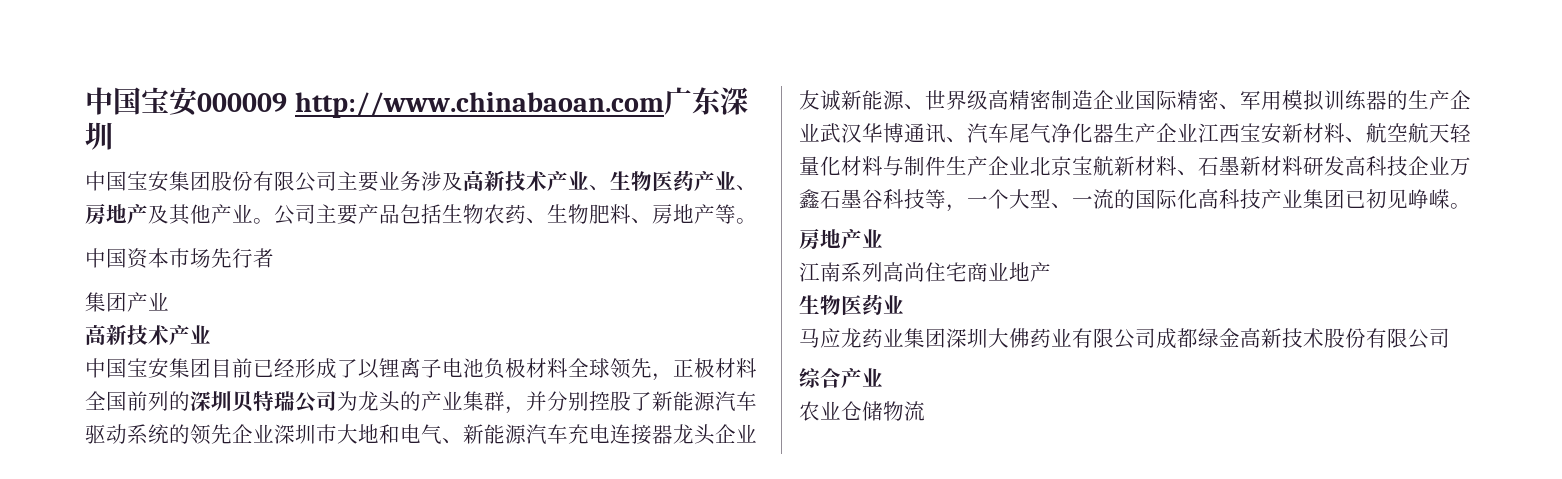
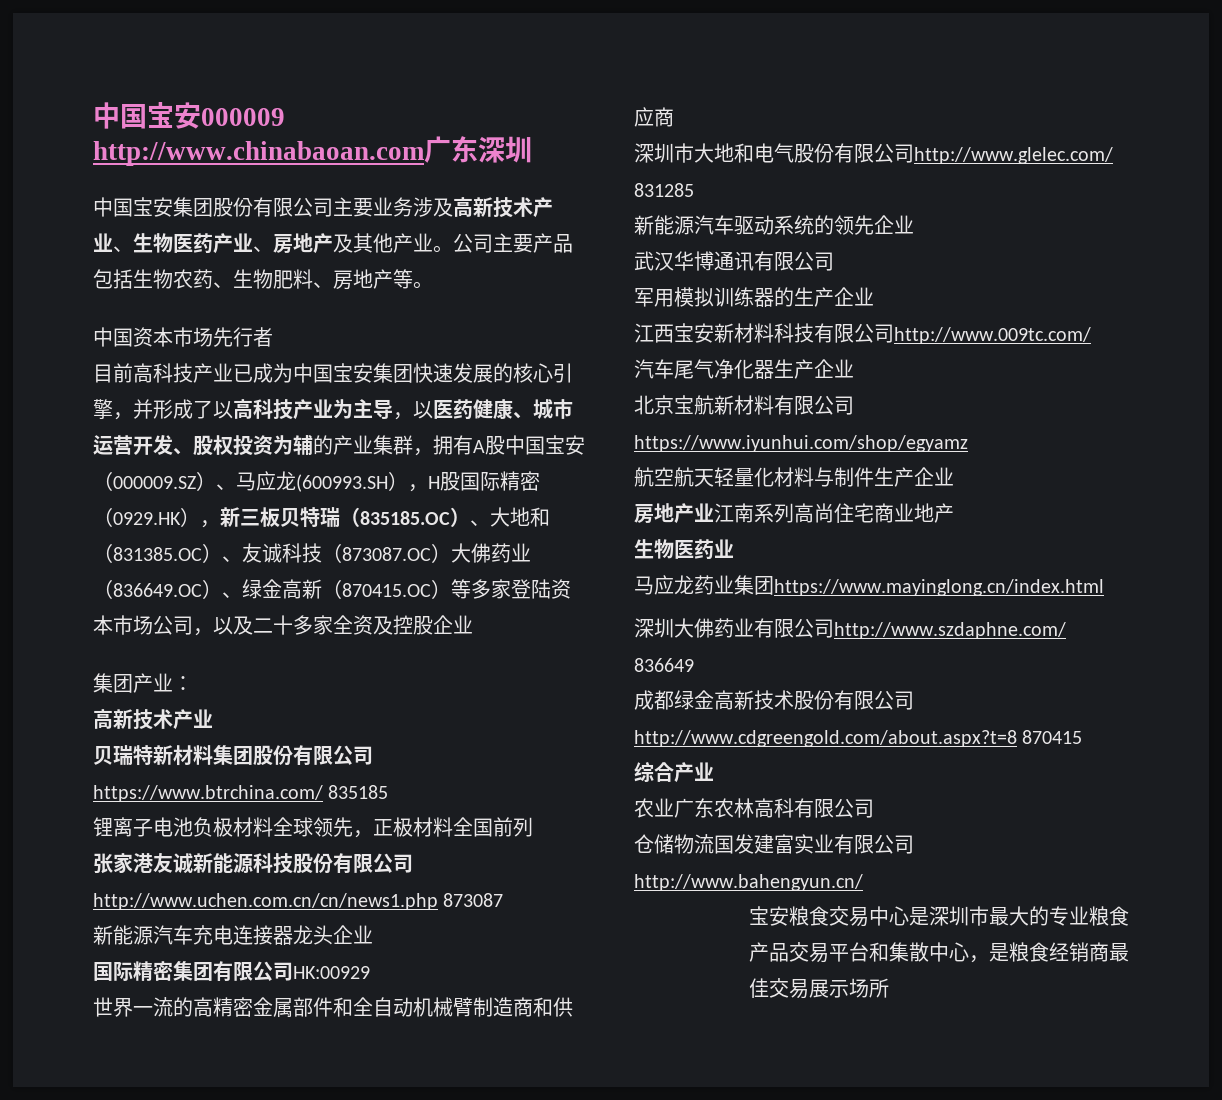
(274, 258) none -> [93,363,573,383] [93,399,573,420] [93,434,585,456] [93,471,540,492] [93,507,550,528] [93,543,531,563] [93,579,571,599] [93,615,473,636] // 目前高科技产业已成为中国宝安集团快速发展的核心引擎，并形成了以高科技产业为主导，以医药健康、城市运营开发、股权投资为辅的产业集群，拥有A股中国宝安（000009.SZ）、马应龙(600993.SH），H股国际精密（0929.HK），新三板贝特瑞（835185.OC）、大地和（831385.OC）、友诚科技（873087.OC）大佛药业（836649.OC）、绿金高新（870415.OC）等多家登陆资本市场公司，以及二十多家全资及控股企业
(169, 301) none -> [173,676,193,691] ：
[85,358,379,379] 中国宝安集团目前已经形成了以 -> [93,745,373,766] [93,785,389,802] 贝瑞特新材料集团股份有限公司https://www.btrchina.com/ 835185 //
[169,391,652,414] 的深圳贝特瑞公司为龙头的产业集群，并分别控股了 -> [93,853,413,874] [93,893,504,910] [93,925,373,945] [93,961,370,981] [93,997,573,1018] [634,107,674,127] [634,143,1113,164] [634,183,694,197] // 张家港友诚新能源科技股份有限公司http://www.uchen.com.cn/cn/news1.php 873087 // 新能源汽车充电连接器龙头企业 // 国际精密集团有限公司HK:00929 // 世界一流的高精密金属部件和全自动机械臂制造商和供应商 // 深圳市大地和电气股份有限公司http://www.glelec.com/ 831285 //
[274,424,757,445] [799,90,1240,111] 深圳市大地和电气、新能源汽车充电连接器龙头企业友诚新能源、世界级高精密制造企业国际精密、 -> [634,251,834,271] // 武汉华博通讯有限公司 //
[820,123,967,143] 武汉华博通讯、 -> [634,323,1091,344] // 江西宝安新材料科技有限公司http://www.009tc.com/ //
[1198,123,1366,144] 江西宝安新材料、 -> [634,395,854,415] [634,435,968,452] // 北京宝航新材料有限公司https://www.iyunhui.com/shop/egyamz //
[1030,156,1471,176] [799,189,1471,212] 北京宝航新材料、石墨新材料研发高科技企业万鑫石墨谷科技等，一个大型、一流的国际化高科技产业集团已初见峥嵘。 -> (954, 476) none
(883, 238) // -> (714, 512) none
(946, 338) none -> [774,579,1104,596] https://www.mayinglong.cn/index.html //
(1156, 338) none -> [834,622,1066,639] [634,658,694,672] http://www.szdaphne.com/ 836649 //
(1450, 338) none -> [634,730,1083,747] http://www.cdgreengold.com/about.aspx?t=8 870415
[841,401,925,421] 仓储物流 -> [674,798,874,818] [634,834,914,854] [634,874,863,891] [748,906,1129,927] [748,942,1129,963] [748,978,889,999] 广东农林高科有限公司 // 仓储物流国发建富实业有限公司http://www.bahengyun.cn/ // 宝安粮食交易中心是深圳市最大的专业粮食产品交易平台和集散中心，是粮食经销商最佳交易展示场所

